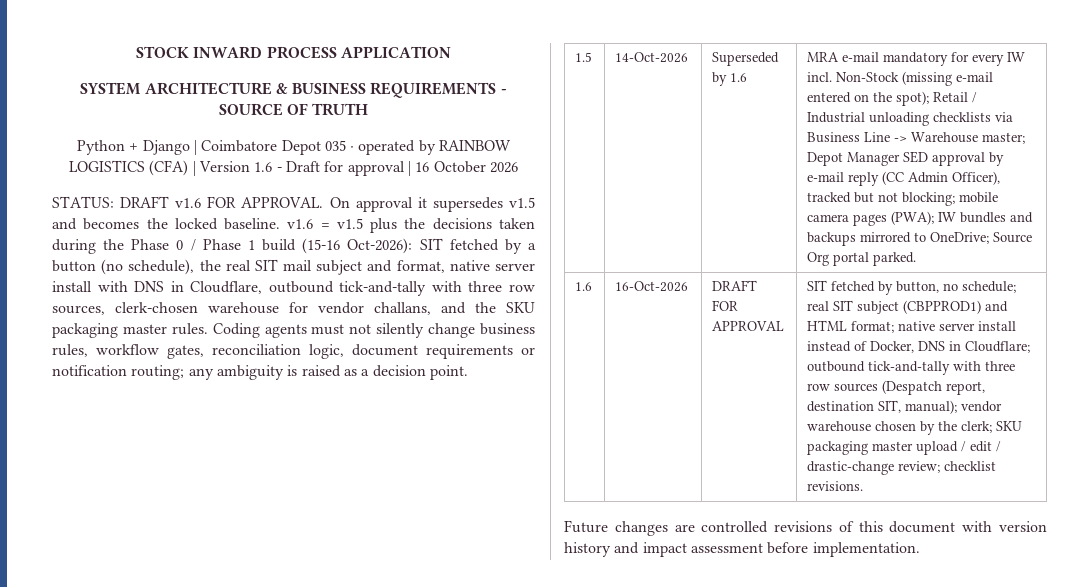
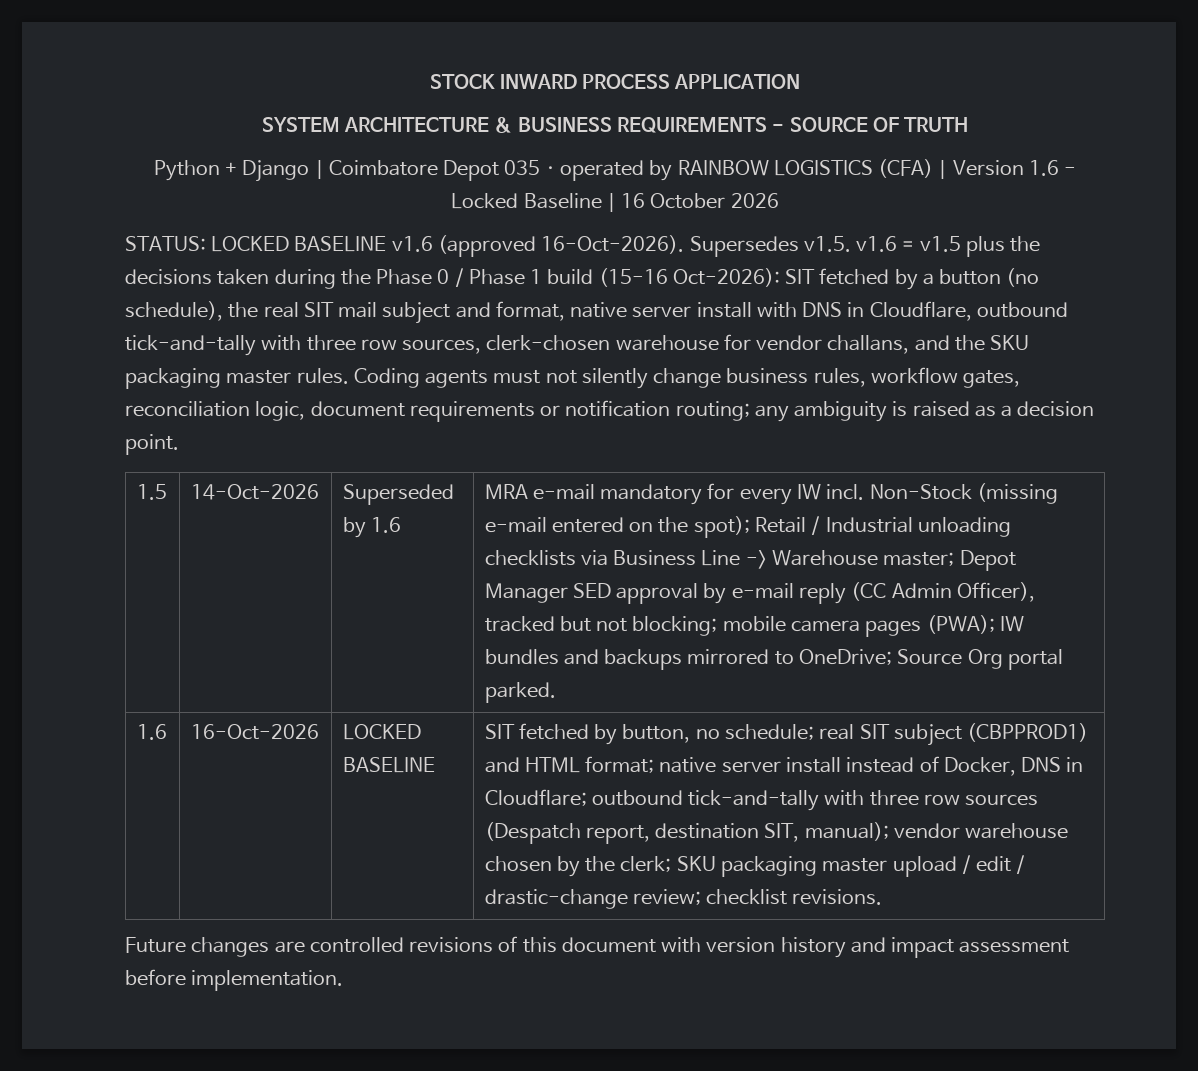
[285,161,405,176] Draft for approval -> [451,193,602,209] Locked Baseline
[120,196,535,212] [52,218,281,230] DRAFT v1.6 FOR APPROVAL. On approval it supersedes v1.5 and becomes the locked baseline. -> [211,235,851,257] LOCKED BASELINE v1.6 (approved 16-Oct-2026). Supersedes v1.5.
[712,280,758,291] [712,300,739,311] [712,321,785,331] DRAFT FOR APPROVAL -> [342,724,421,740] [342,757,435,773] LOCKED BASELINE

